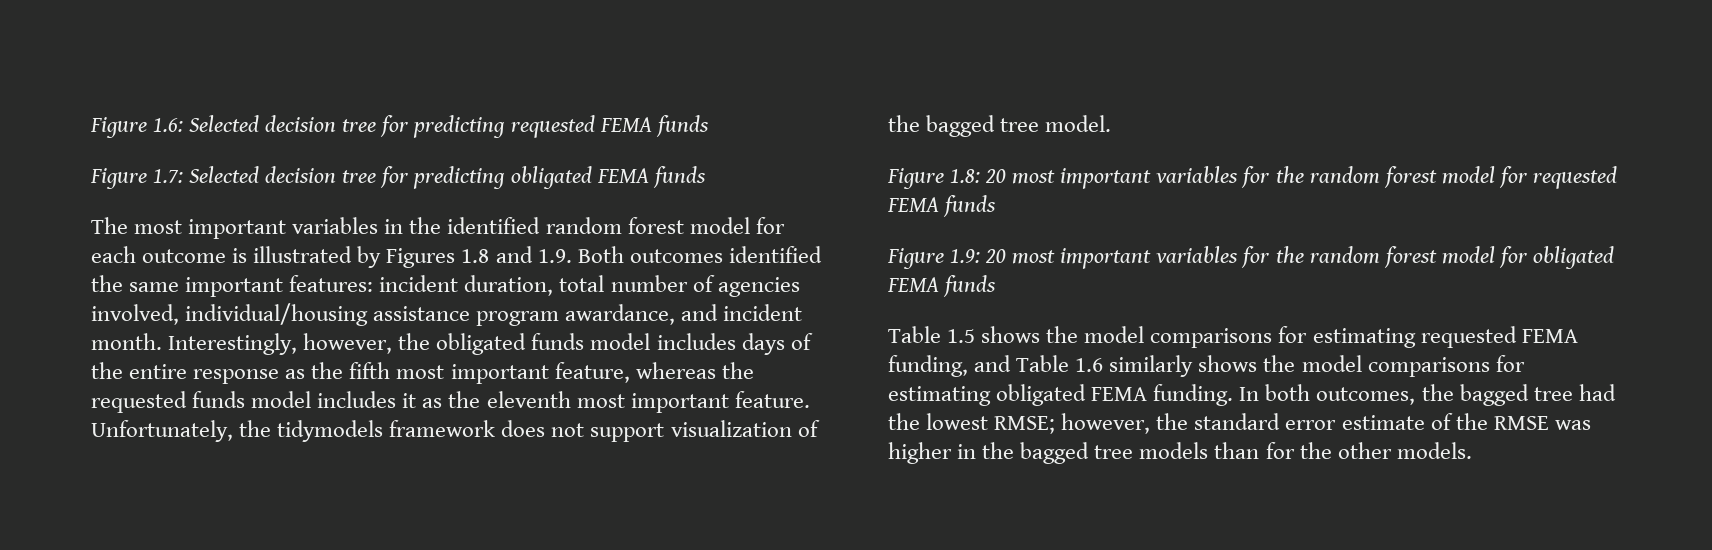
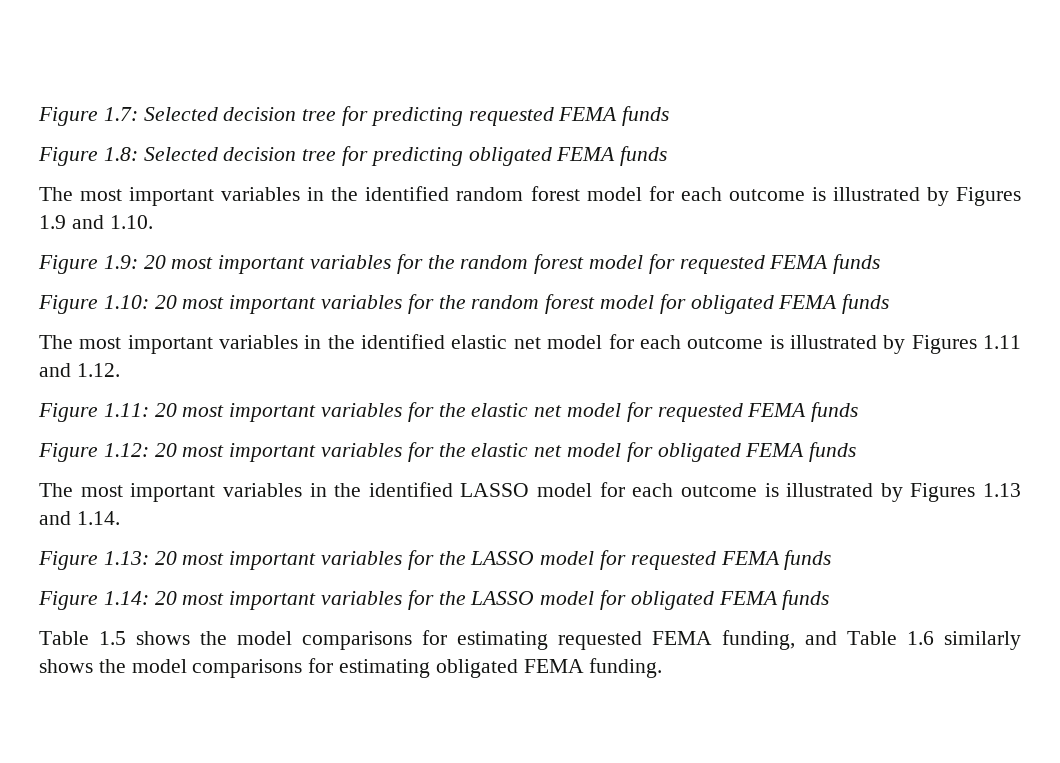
[90,117,184,138] Figure 1.6: -> [38,107,138,126] Figure 1.7:
[153,169,184,183] 1.7: -> [103,147,138,161] 1.8:
[461,246,822,263] [91,275,800,297] [91,303,803,326] [91,333,813,355] [91,362,754,384] [91,391,810,413] [91,420,820,442] [888,115,1112,137] [887,168,981,189] 1.8 and 1.9. Both outcomes identified the same important features: incident duration, total number of agencies involved, individual/housing assistance program awardance, and incident month. Interestingly, however, the obligated funds model includes days of the entire response as the fifth most important feature, whereas the requested funds model includes it as the eleventh most important feature. Unfortunately, the tidymodels framework does not support visualization of the bagged tree model. // Figure 1.8: -> [39,215,153,229] [38,255,138,274] 1.9 and 1.10. // Figure 1.9:
[950,249,981,263] 1.9: -> [103,295,149,309] 1.10:
(997, 286) none -> [39,334,1022,354] [39,363,120,377] [38,402,859,422] [38,442,857,462] [39,482,1021,502] [39,511,120,525] [38,550,832,570] [38,590,830,610] // The most important variables in the identified elastic net model for each outcome is illustrated by Figures 1.11 and 1.12. // Figure 1.11: 20 most important variables for the elastic net model for requested FEMA funds // Figure 1.12: 20 most important variables for the elastic net model for obligated FEMA funds // The most important variables in the identified LASSO model for each outcome is illustrated by Figures 1.13 and 1.14. // Figure 1.13: 20 most important variables for the LASSO model for requested FEMA funds // Figure 1.14: 20 most important variables for the LASSO model for obligated FEMA funds
[1239,384,1616,406] [888,413,1591,434] [888,442,1472,464] In both outcomes, the bagged tree had the lowest RMSE; however, the standard error estimate of the RMSE was higher in the bagged tree models than for the other models. -> (663, 668) none

